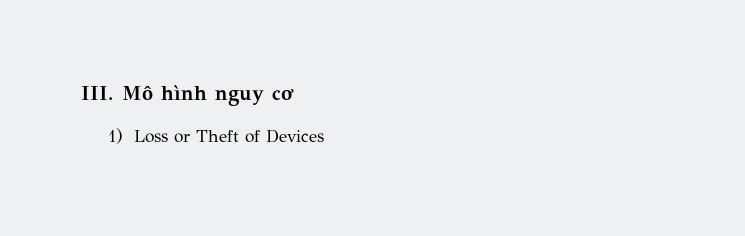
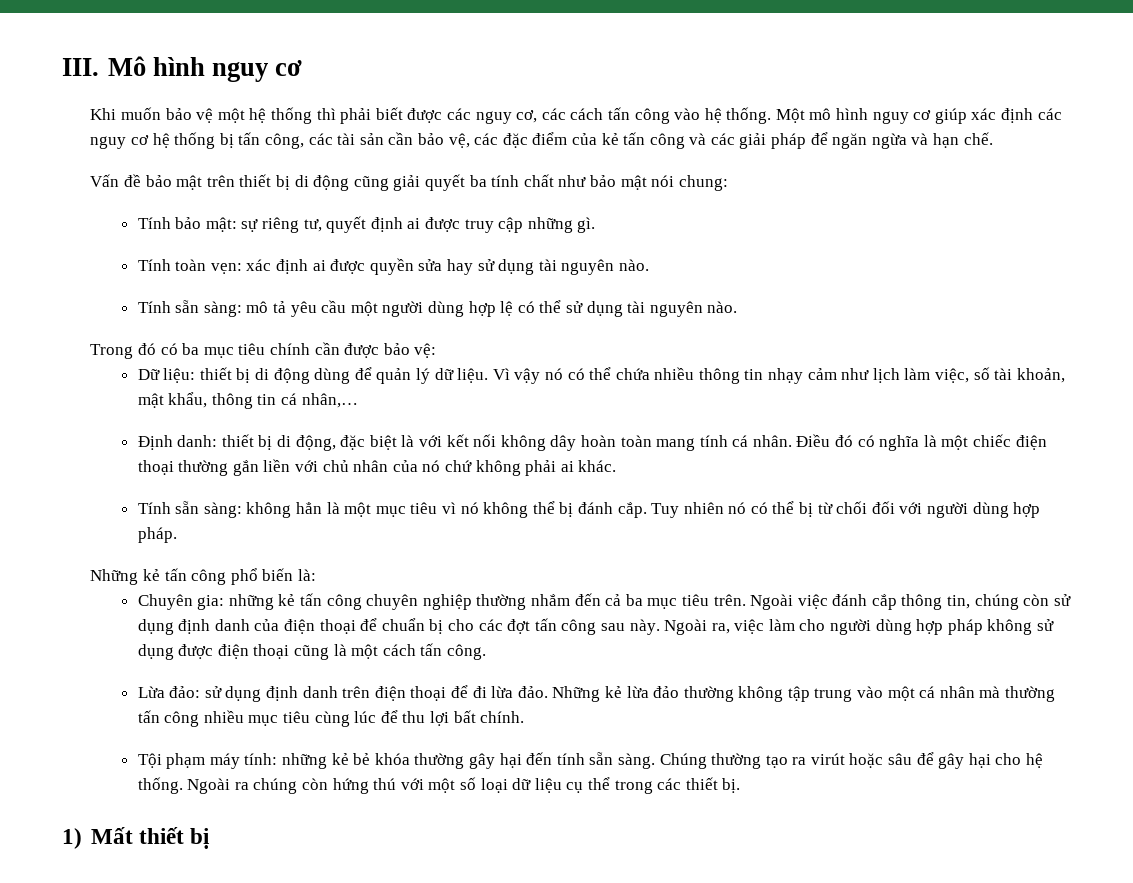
[107,128,325,144] 1) Loss or Theft of Devices -> [90,107,1062,124] [90,132,993,149] [90,174,728,191] [137,216,596,233] [137,258,649,275] [137,300,738,317] [90,342,437,359] [137,367,1065,384] [137,392,358,409] [137,434,1047,451] [137,459,617,476] [137,501,1041,518] [137,527,177,543] [90,568,317,585] [137,593,1071,610] [137,618,1054,635] [137,643,486,660] [137,685,1055,702] [137,710,525,727] [137,752,1043,769] [137,777,741,794] [62,827,210,849] Khi muốn bảo vệ một hệ thống thì phải biết được các nguy cơ, các cách tấn công vào hệ thống. Một mô hình nguy cơ giúp xác định các nguy cơ hệ thống bị tấn công, các tài sản cần bảo vệ, các đặc điểm của kẻ tấn công và các giải pháp để ngăn ngừa và hạn chế. // Vấn đề bảo mật trên thiết bị di động cũng giải quyết ba tính chất như bảo mật nói chung: // Tính bảo mật: sự riêng tư, quyết định ai được truy cập những gì. // Tính toàn vẹn: xác định ai được quyền sửa hay sử dụng tài nguyên nào. // Tính sẵn sàng: mô tả yêu cầu một người dùng hợp lệ có thể sử dụng tài nguyên nào. // Trong đó có ba mục tiêu chính cần được bảo vệ: // Dữ liệu: thiết bị di động dùng để quản lý dữ liệu. Vì vậy nó có thể chứa nhiều thông tin nhạy cảm như lịch làm việc, số tài khoản, mật khẩu, thông tin cá nhân,… // Định danh: thiết bị di động, đặc biệt là với kết nối không dây hoàn toàn mang tính cá nhân. Điều đó có nghĩa là một chiếc điện thoại thường gắn liền với chủ nhân của nó chứ không phải ai khác. // Tính sẵn sàng: không hẳn là một mục tiêu vì nó không thể bị đánh cắp. Tuy nhiên nó có thể bị từ chối đối với người dùng hợp pháp. // Những kẻ tấn công phổ biến là: // Chuyên gia: những kẻ tấn công chuyên nghiệp thường nhắm đến cả ba mục tiêu trên. Ngoài việc đánh cắp thông tin, chúng còn sử dụng định danh của điện thoại để chuẩn bị cho các đợt tấn công sau này. Ngoài ra, việc làm cho người dùng hợp pháp không sử dụng được điện thoại cũng là một cách tấn công. // Lừa đảo: sử dụng định danh trên điện thoại để đi lừa đảo. Những kẻ lừa đảo thường không tập trung vào một cá nhân mà thường tấn công nhiều mục tiêu cùng lúc để thu lợi bất chính. // Tội phạm máy tính: những kẻ bẻ khóa thường gây hại đến tính sẵn sàng. Chúng thường tạo ra virút hoặc sâu để gây hại cho hệ thống. Ngoài ra chúng còn hứng thú với một số loại dữ liệu cụ thể trong các thiết bị. // 1) Mất thiết bị

